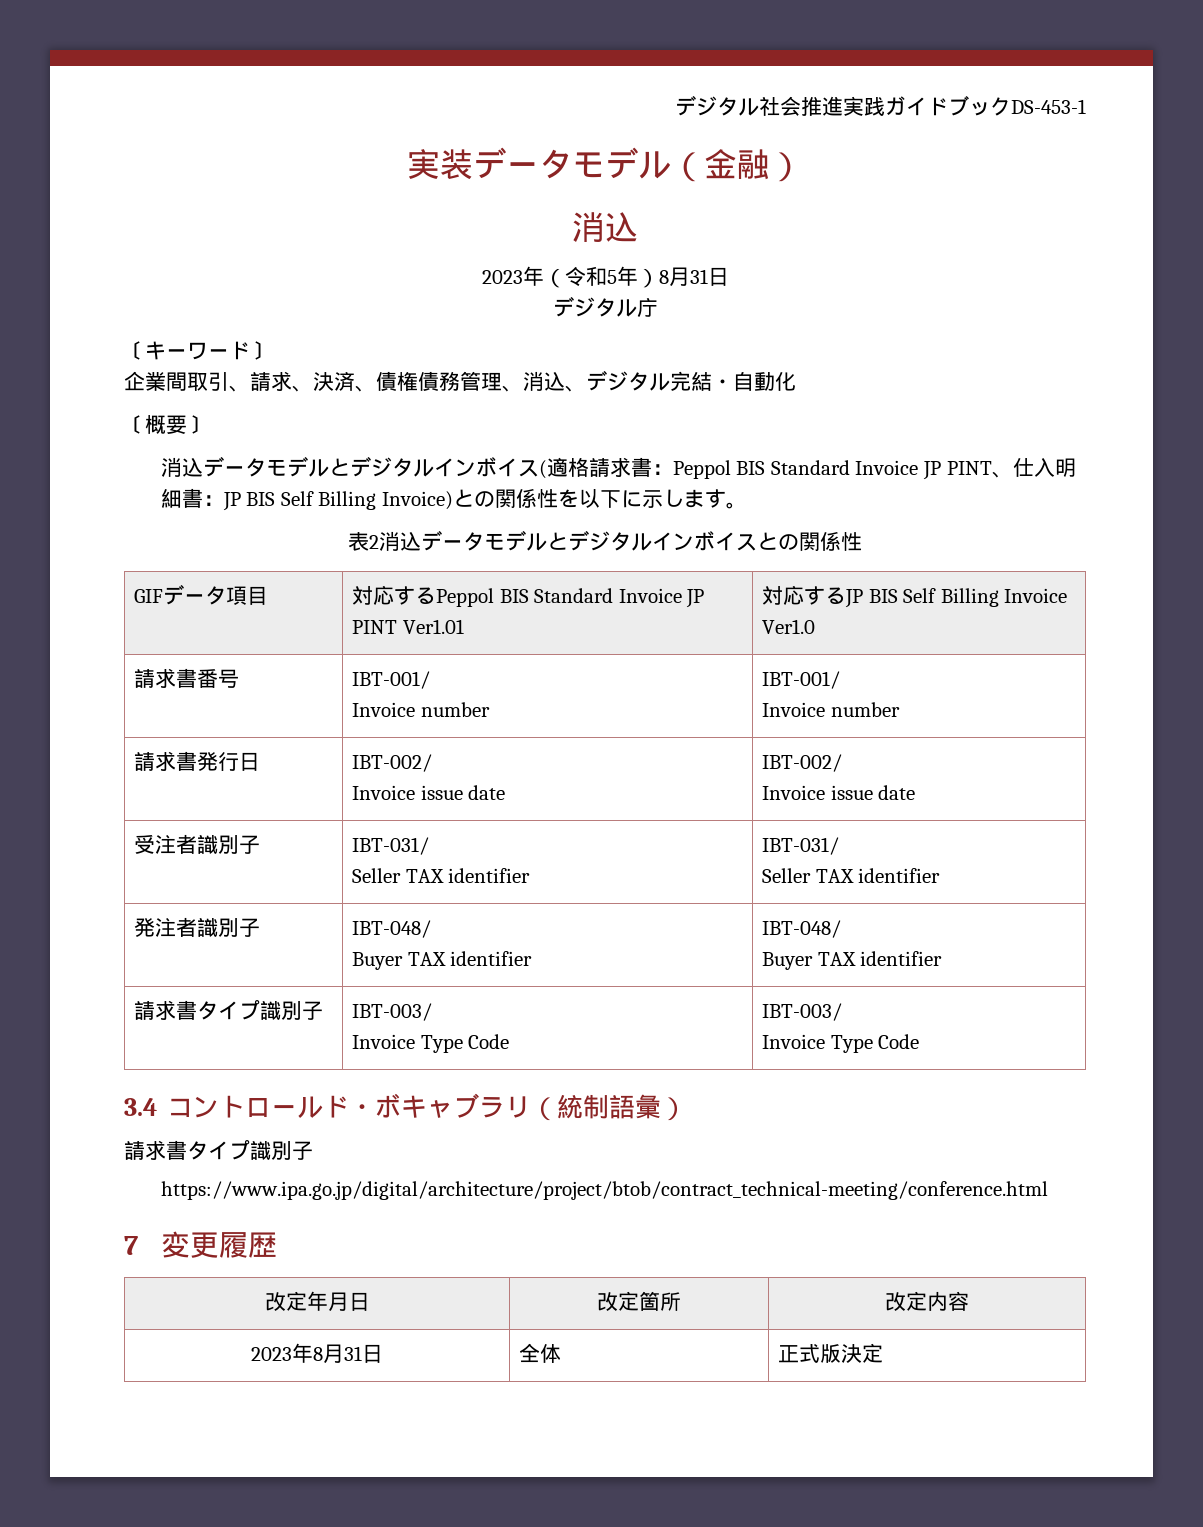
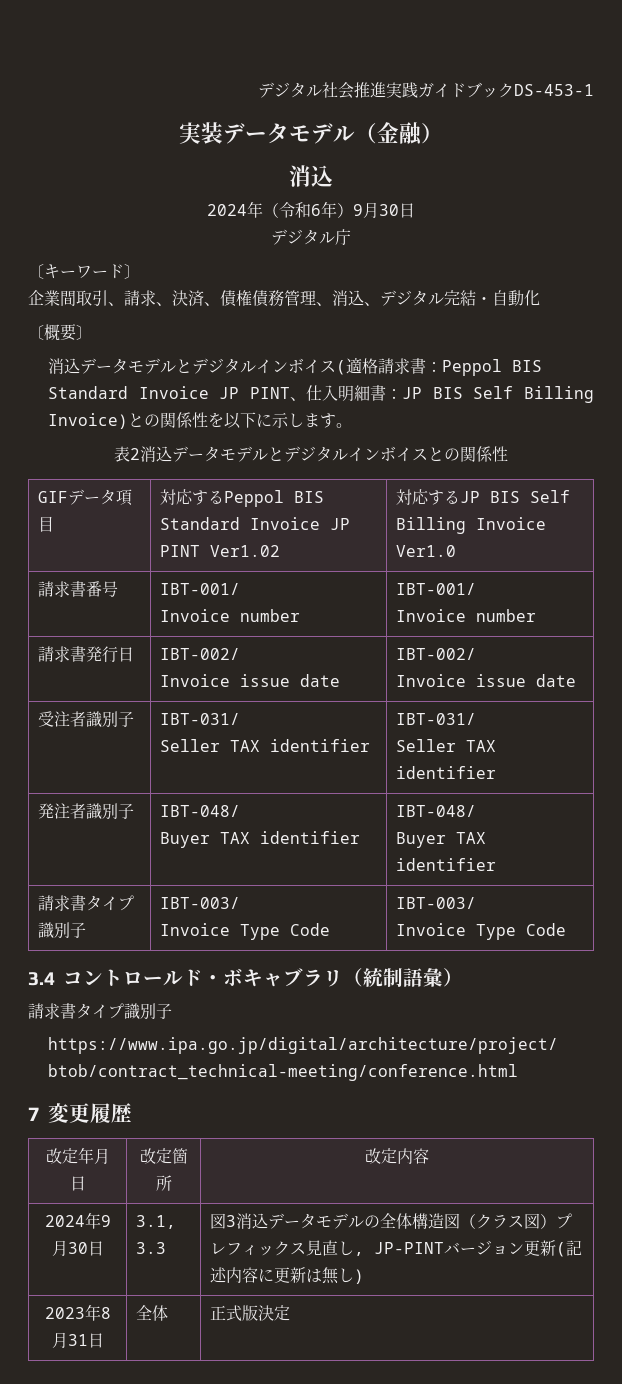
[481,270,523,284] 2023 -> [207,204,247,216] 2024
[606,266,708,288] 5年）8月31 -> [311,201,399,218] 6年）9月30
[402,619,464,634] Ver1.01 -> [210,545,281,557] Ver1.02
(969, 1301) none -> [44,1212,111,1229] [51,1240,104,1256] [136,1215,177,1229] [136,1242,167,1254] [210,1213,573,1229] [210,1240,583,1257] [210,1267,365,1284] // 2024年9月30日 | 3.1, 3.3 | 図3消込データモデルの全体構造図（クラス図）プレフィックス見直し, JP-PINTバージョン更新(記述内容に更新は無し)

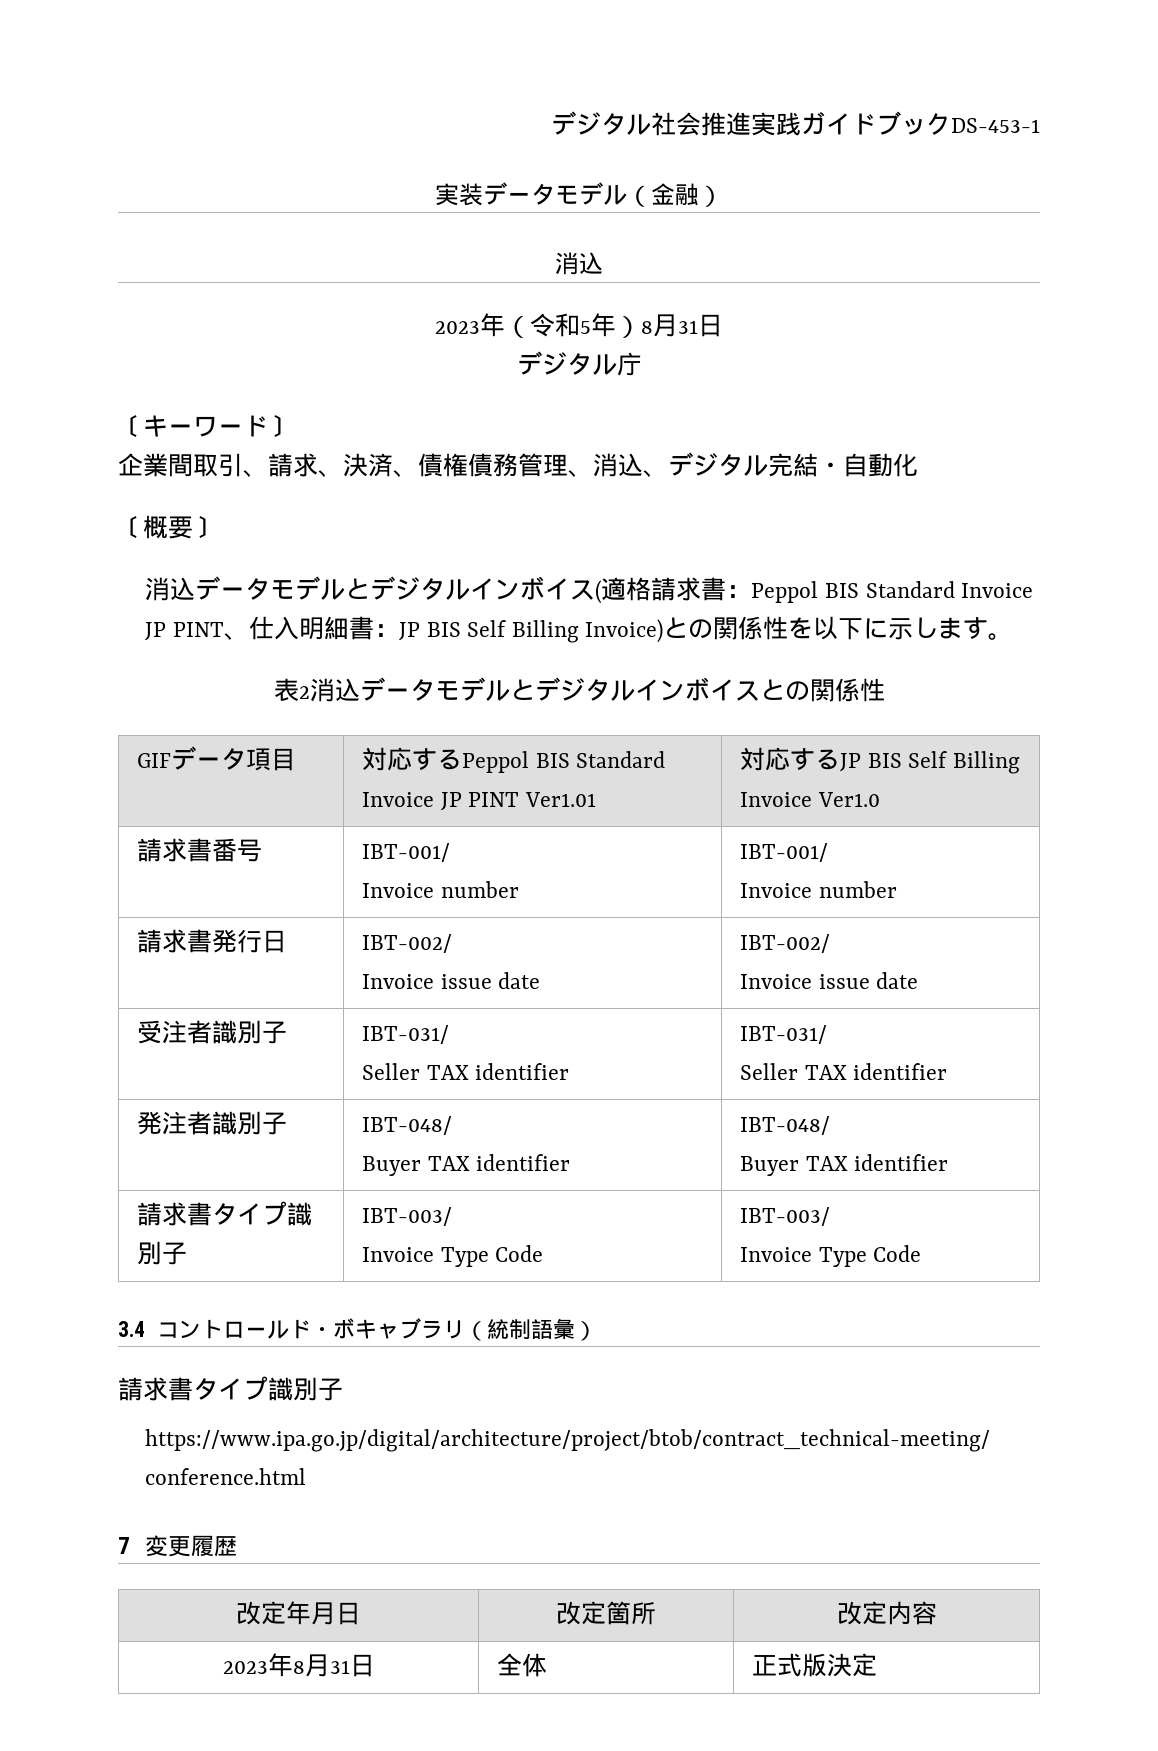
[207,204,247,216] 2024 -> [435,321,480,334] 2023
[311,201,399,218] 6年）9月30 -> [580,313,698,338] 5年）8月31
[210,545,281,557] Ver1.02 -> [524,792,596,807] Ver1.01
[44,1212,111,1229] [51,1240,104,1256] [136,1215,177,1229] [136,1242,167,1254] [210,1213,573,1229] [210,1240,583,1257] [210,1267,365,1284] // 2024年9月30日 | 3.1, 3.3 | 図3消込データモデルの全体構造図（クラス図）プレフィックス見直し, JP-PINTバージョン更新(記述内容に更新は無し) -> (937, 1613) none

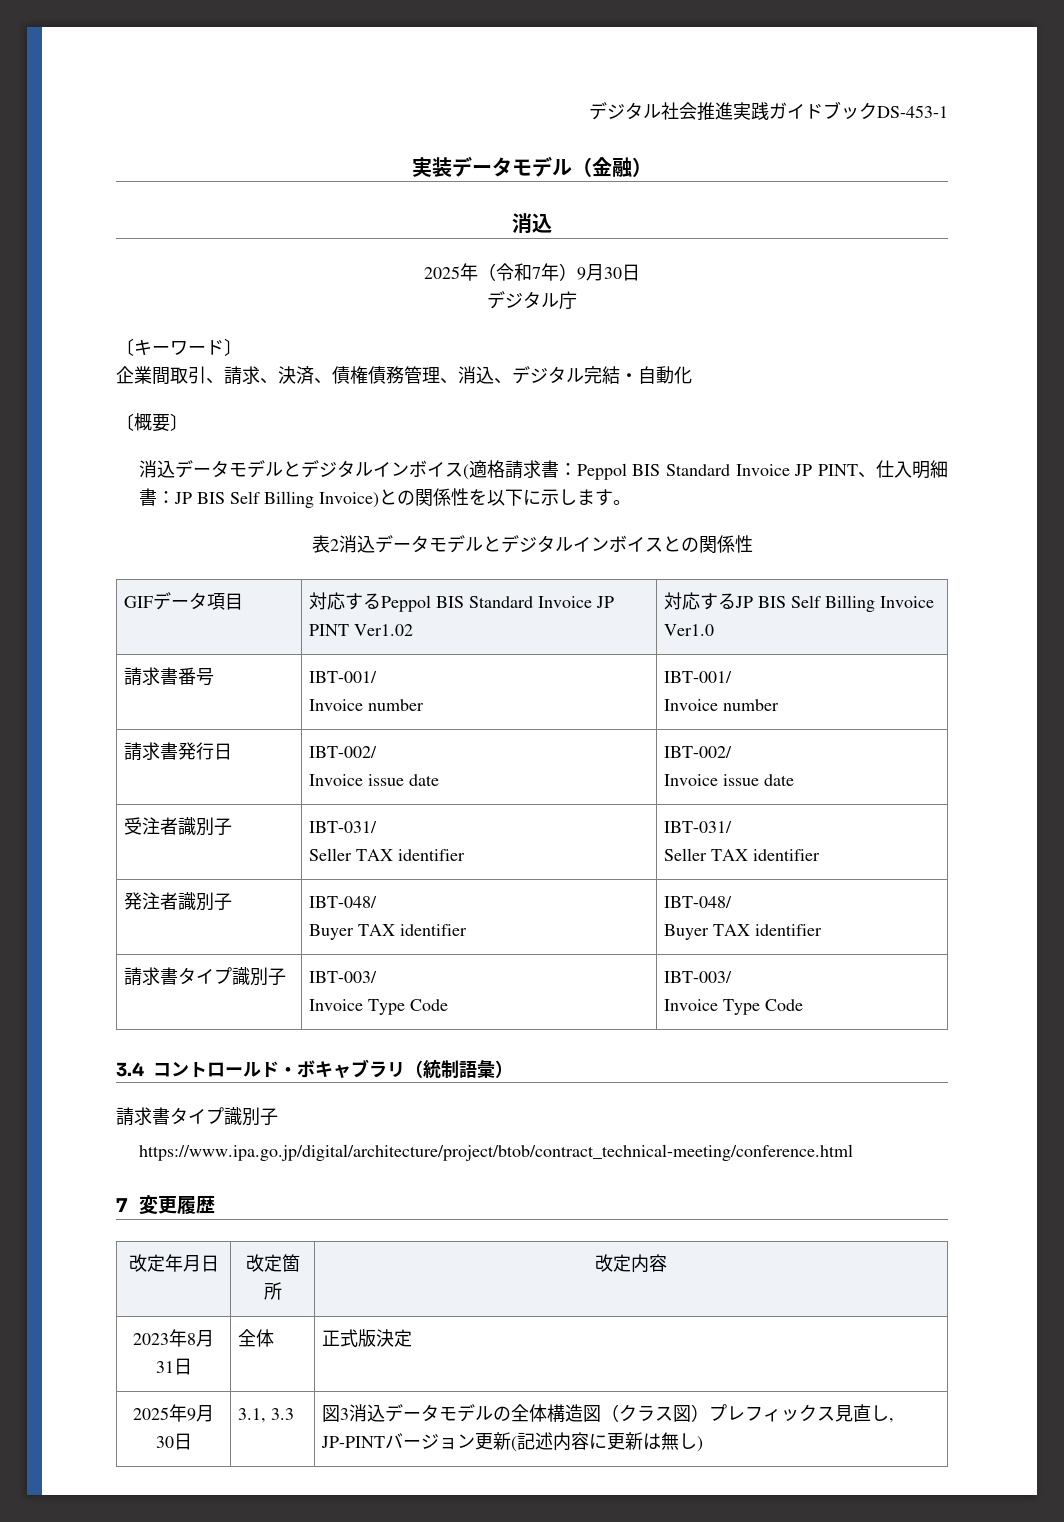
[435,321,480,334] 2023 -> [424,266,460,279] 2025
[580,313,698,338] 5年）8月31 -> [532,263,622,281] 7年）9月30
[524,792,596,807] Ver1.01 -> [354,624,414,636] Ver1.02
(878, 1665) none -> [133,1404,214,1422] [155,1433,192,1450] [238,1408,295,1423] [322,1404,895,1423] [321,1432,704,1452] // 2025年9月30日 | 3.1, 3.3 | 図3消込データモデルの全体構造図（クラス図）プレフィックス見直し, JP-PINTバージョン更新(記述内容に更新は無し)

